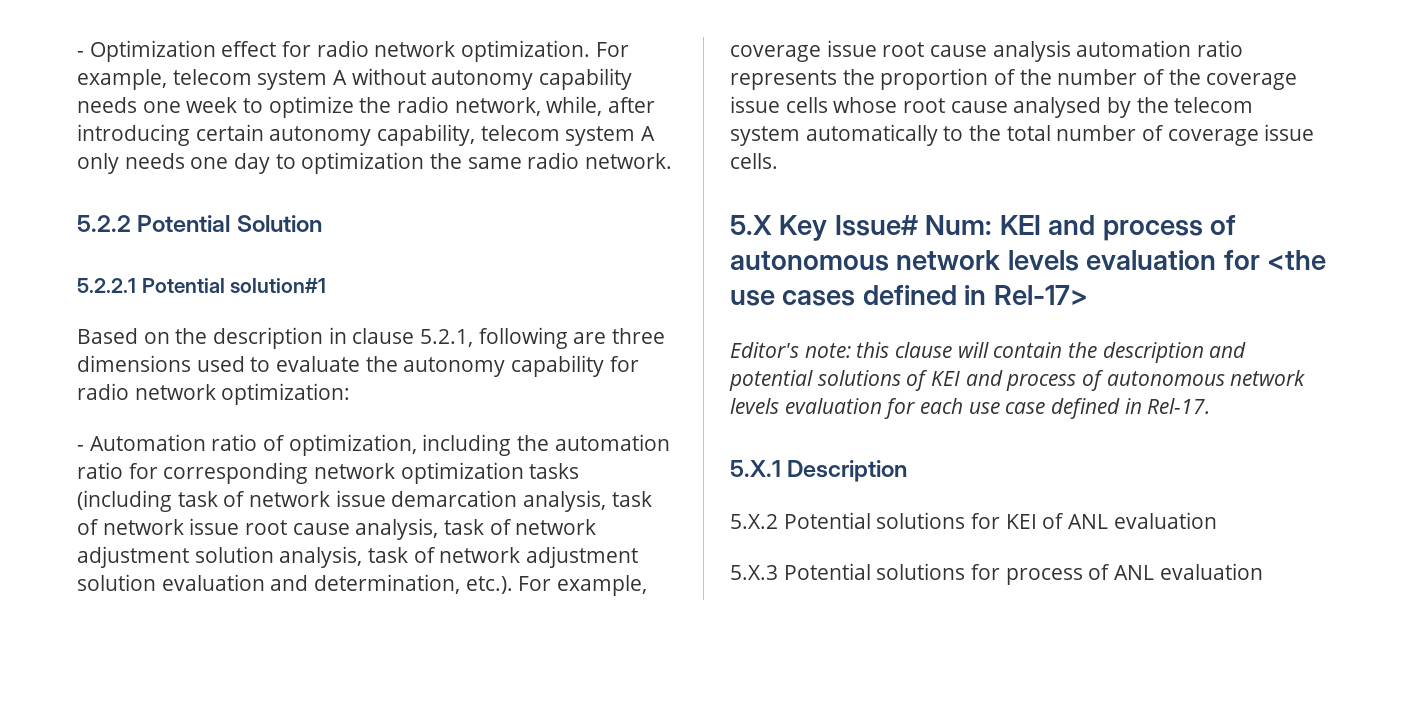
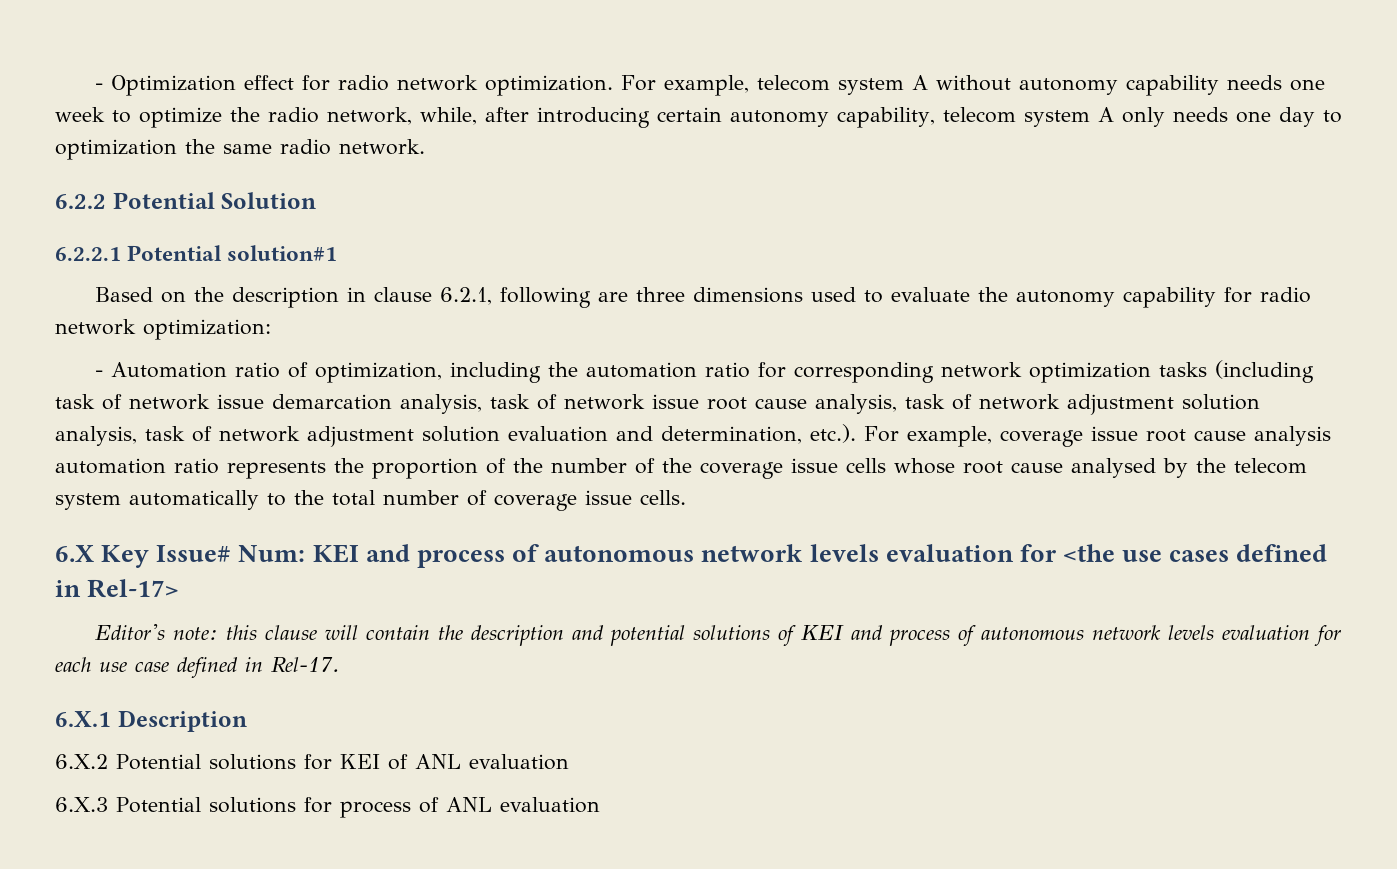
[77,215,131,232] 5.2.2 -> [55,194,106,209] 6.2.2
[77,278,136,293] 5.2.2.1 -> [55,247,121,261] 6.2.2.1
[420,329,474,347] 5.2.1, -> [440,287,493,305] 6.2.1,
[730,215,772,235] 5.X -> [55,545,94,562] 6.X
[730,460,781,477] 5.X.1 -> [55,711,111,727] 6.X.1
[730,514,778,529] 5.X.2 -> [55,754,108,769] 6.X.2
[730,565,778,580] 5.X.3 -> [55,797,108,812] 6.X.3

